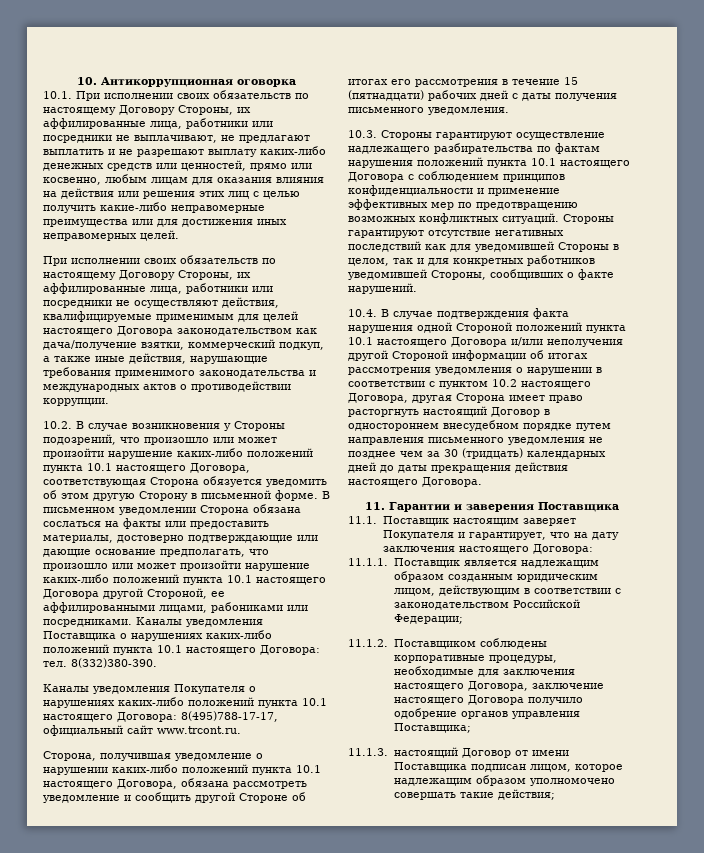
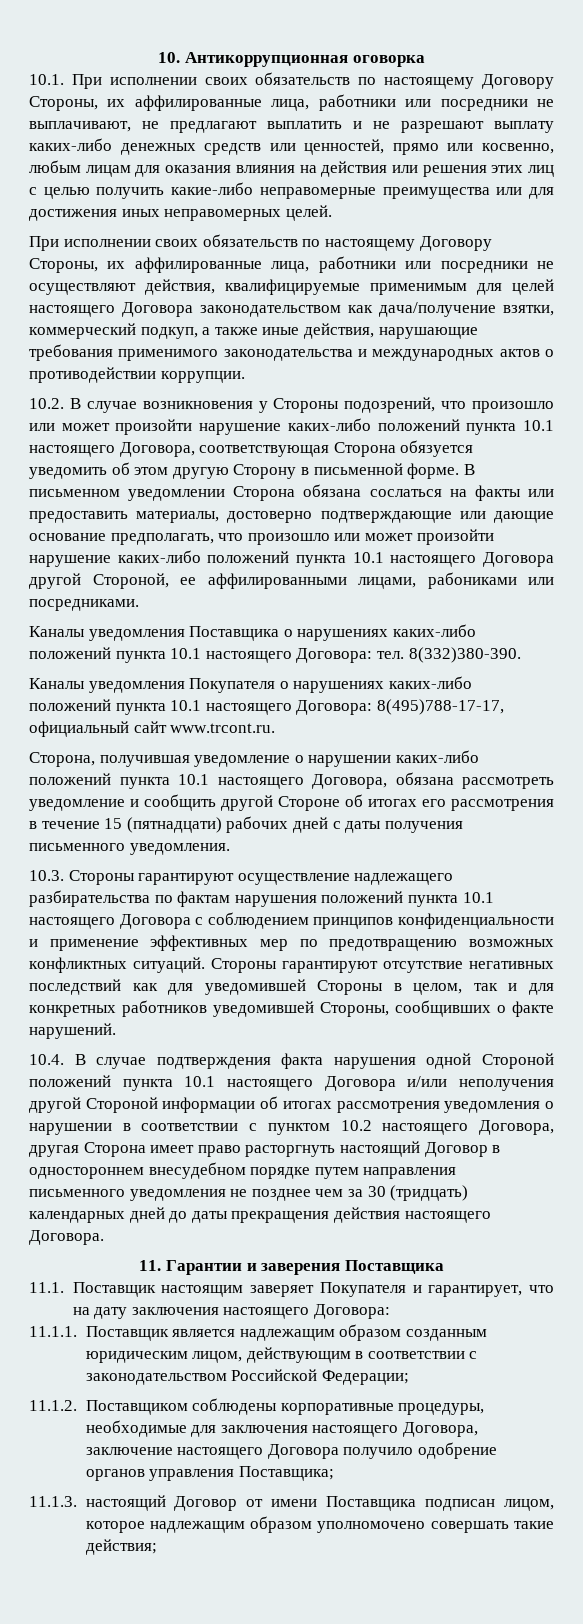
(132, 623) none -> (139, 605) //

